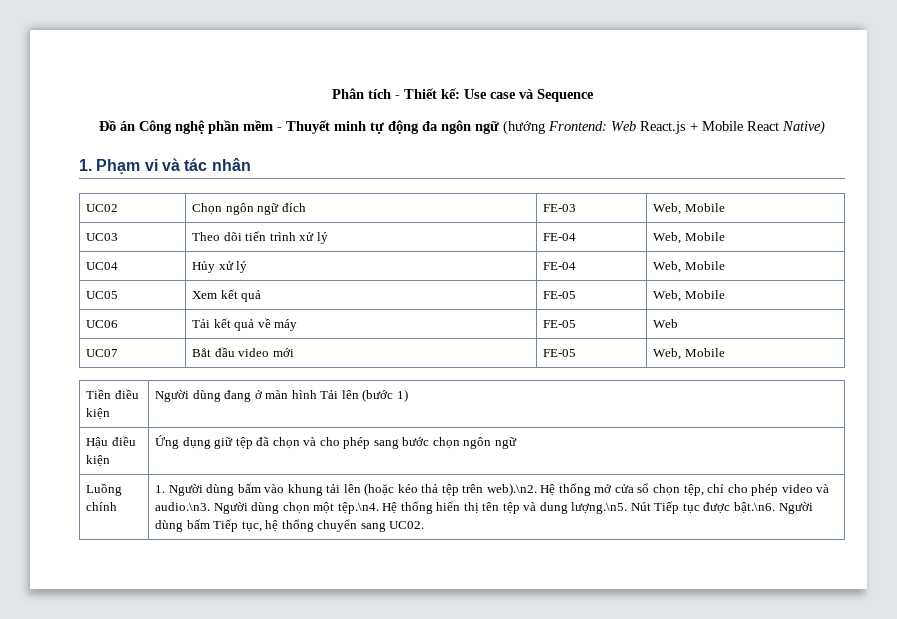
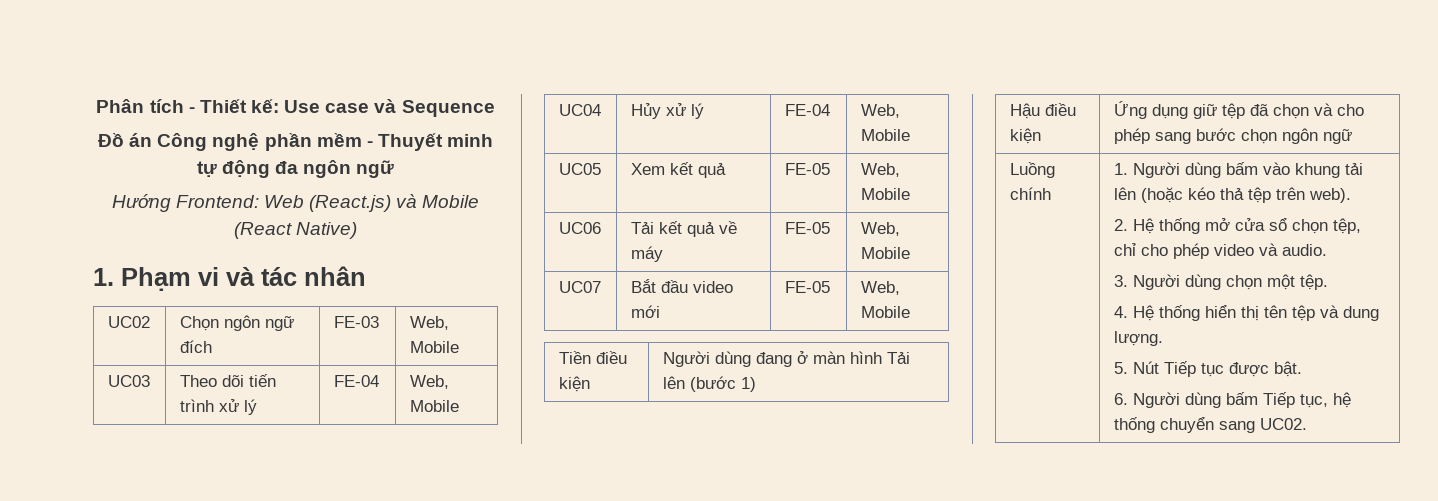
[503,120,545,135] (hướng -> [111,194,171,212] // Hướng
[640,121,779,134] React.js + Mobile React -> [309,194,480,212] [233,222,292,239] (React.js) và Mobile (React
[653,319,679,328] Web -> [860,222,900,236] [860,247,910,259] Web, Mobile
[486,483,537,496] web).\n2. -> [1308,188,1351,203] [1113,219,1128,231] web). // 2.
[155,502,211,511] audio.\n3. -> [1281,244,1327,256] [1113,275,1128,287] audio. // 3.
[337,502,379,514] tệp.\n4. -> [1299,274,1328,290] [1113,306,1128,318] tệp. // 4.
[571,502,628,514] lượng.\n5. -> [1113,331,1163,346] [1113,362,1128,374] lượng. // 5.
[733,502,775,514] bật.\n6. -> [1273,361,1302,377] [1113,393,1128,405] bật. // 6.

